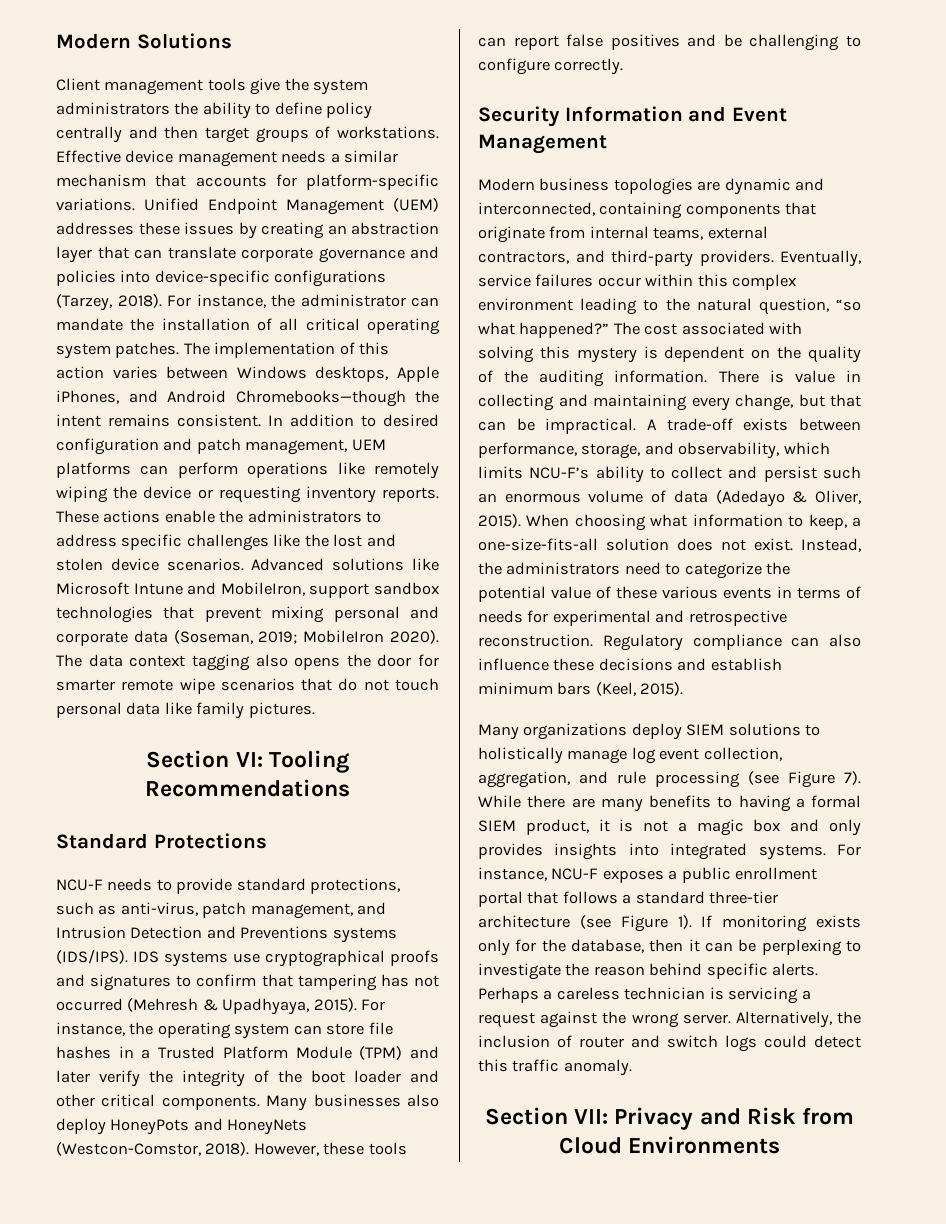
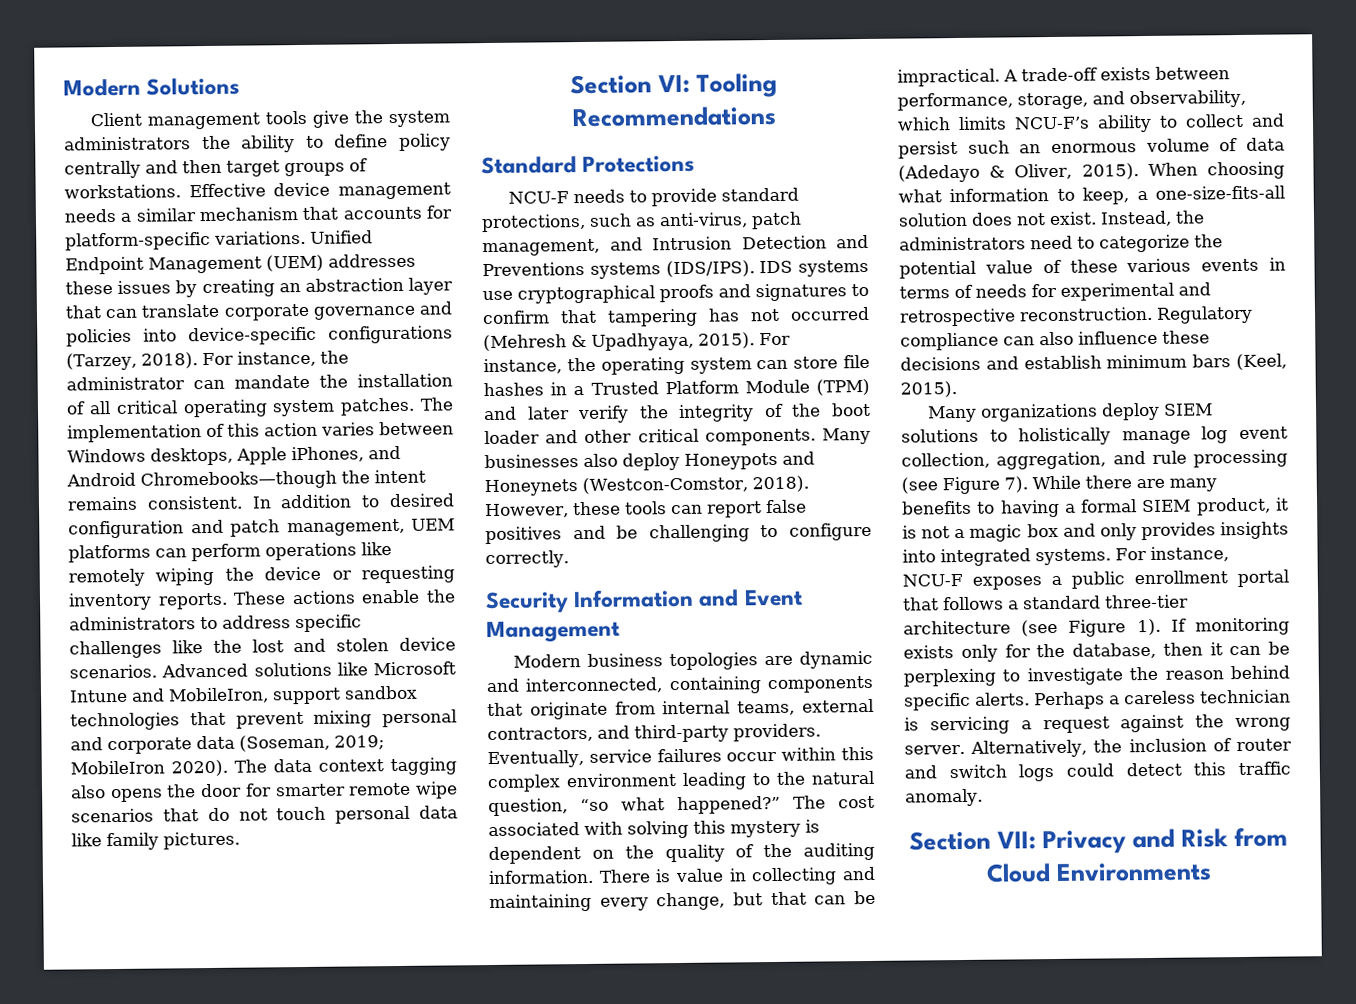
[110,1118,308,1135] HoneyPots and HoneyNets -> [684,451,815,470] [484,479,578,497] Honeypots and Honeynets

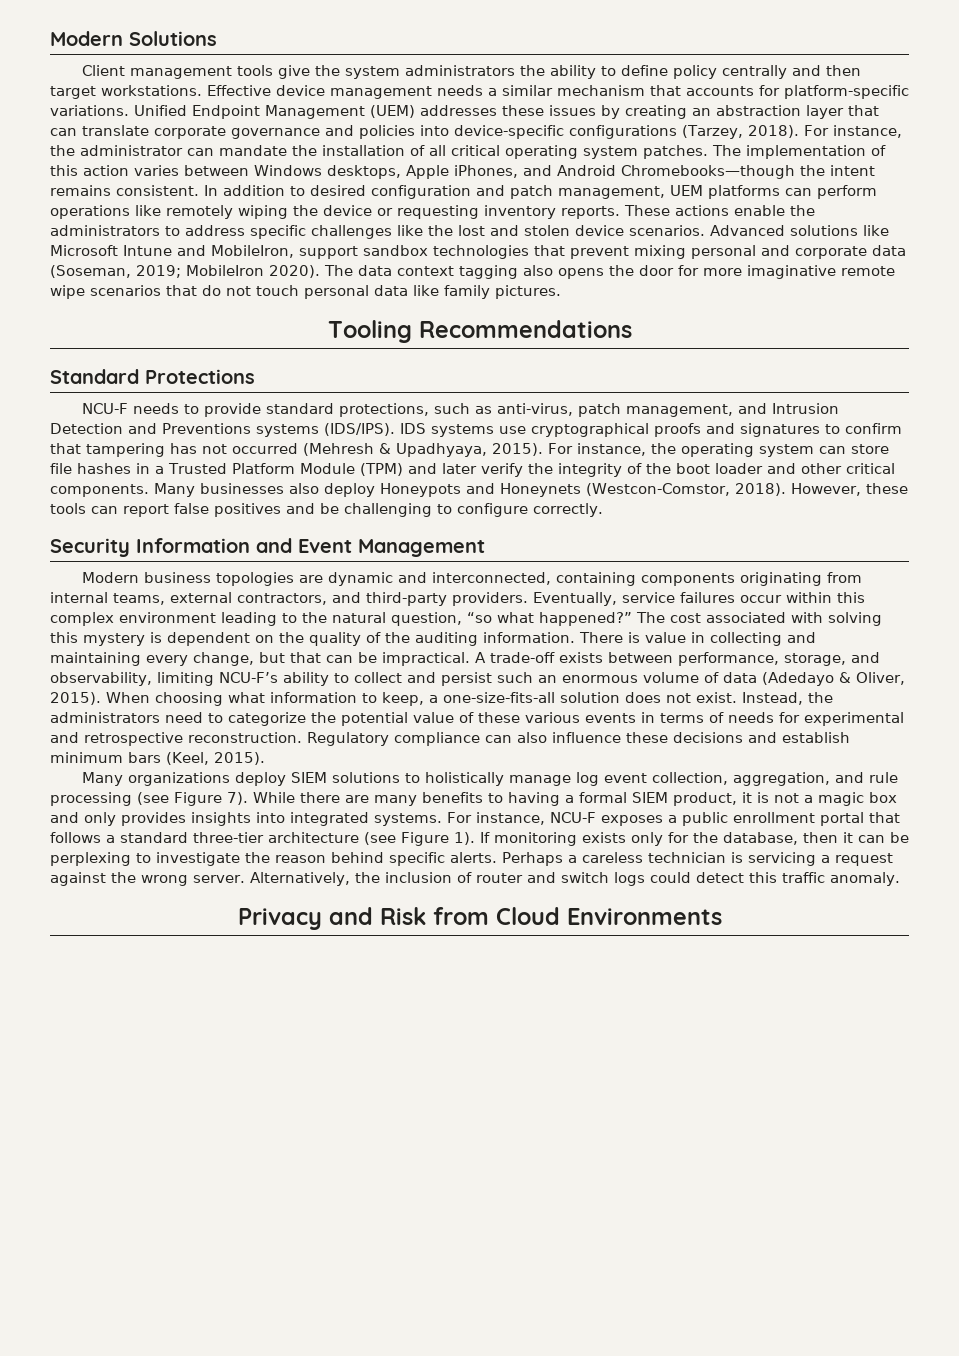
[284,158,368,177] groups of -> (96, 92) none
[274,783,346,797] smarter -> [703,265,836,279] more imaginative
[570,74,690,95] Section VI: -> (561, 292) none
[487,701,608,720] that originate -> [740,572,823,586] originating
[897,116,1007,131] which limits -> [157,672,214,686] limiting
[909,830,1036,851] Section VII: -> (900, 879) none

